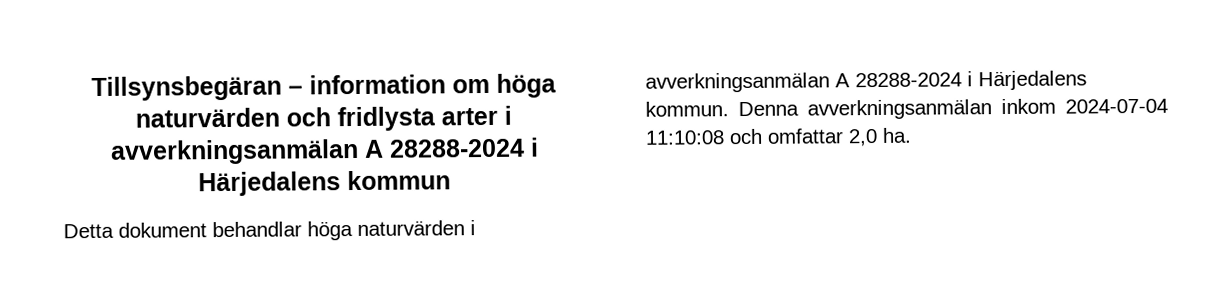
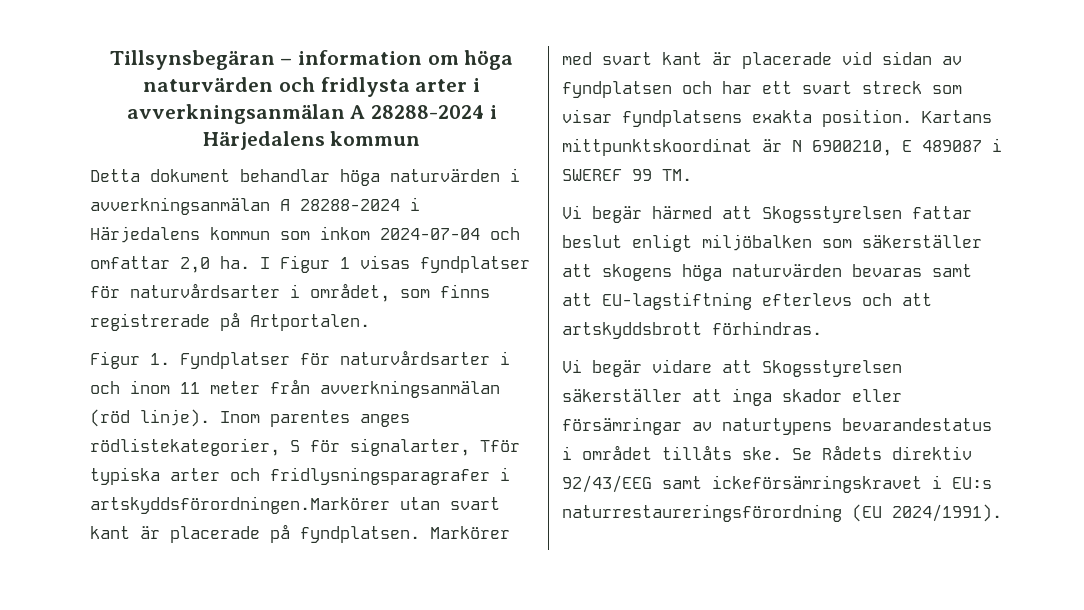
[645,99,992,120] kommun. Denna avverkningsanmälan -> [210,227,310,240] kommun som
[645,130,724,145] 11:10:08 -> (480, 234) none
(911, 135) none -> [260,255,530,273] [90,283,490,302] [90,312,370,331] [90,350,510,369] [90,379,500,398] [90,409,410,427] [90,438,520,456] [90,467,510,485] [90,496,500,514] [90,524,510,543] [562,51,962,69] [562,81,962,98] [562,109,992,127] [562,138,1002,156] [562,169,692,181] [562,205,972,223] [562,234,982,252] [562,264,972,281] [562,292,932,310] [562,321,822,339] [562,359,902,377] [562,388,902,406] [562,417,992,435] [562,445,972,460] [562,475,992,493] [562,504,1002,522] I Figur 1 visas fyndplatser för naturvårdsarter i området, som finns registrerade på Artportalen. // Figur 1. Fyndplatser för naturvårdsarter i och inom 11 meter från avverkningsanmälan (röd linje). Inom parentes anges rödlistekategorier, S för signalarter, Tför typiska arter och fridlysningsparagrafer i artskyddsförordningen.Markörer utan svart kant är placerade på fyndplatsen. Markörer med svart kant är placerade vid sidan av fyndplatsen och har ett svart streck som visar fyndplatsens exakta position. Kartans mittpunktskoordinat är N 6900210, E 489087 i SWEREF 99 TM. // Vi begär härmed att Skogsstyrelsen fattar beslut enligt miljöbalken som säkerställer att skogens höga naturvärden bevaras samt att EU-lagstiftning efterlevs och att artskyddsbrott förhindras. // Vi begär vidare att Skogsstyrelsen säkerställer att inga skador eller försämringar av naturtypens bevarandestatus i området tillåts ske. Se Rådets direktiv 92/43/EEG samt ickeförsämringskravet i EU:s naturrestaureringsförordning (EU 2024/1991).

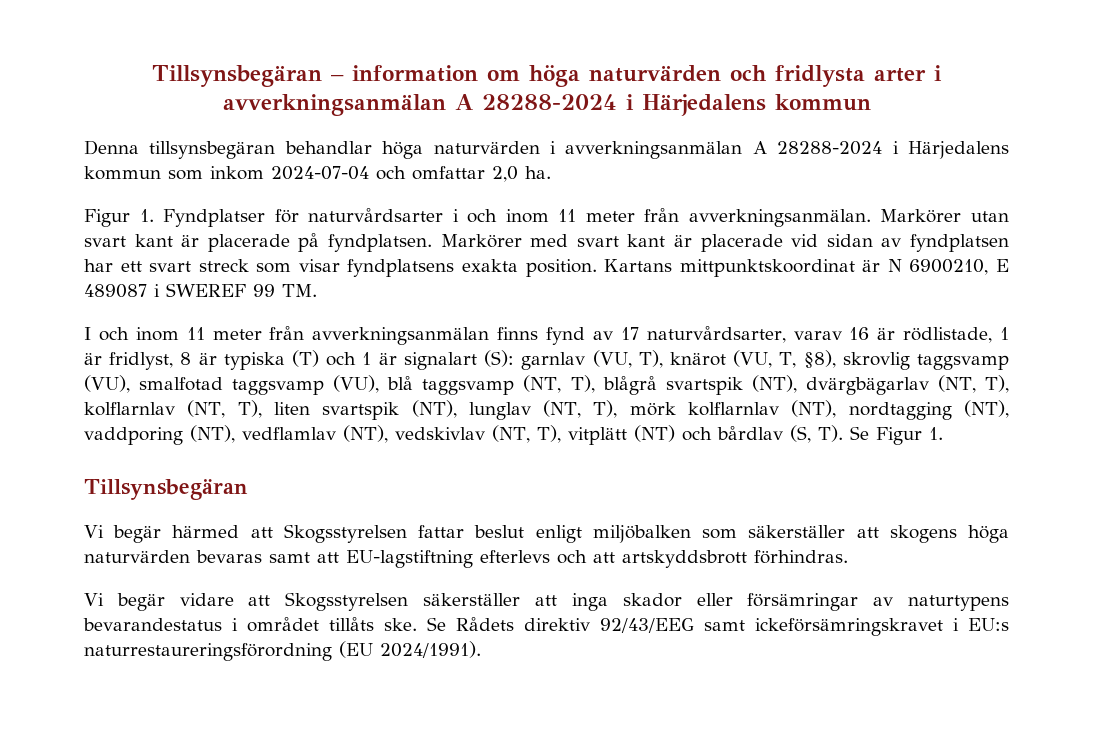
[90,169,230,182] Detta dokument -> [84,140,276,159] Denna tillsynsbegäran
[260,255,530,273] [90,283,490,302] [90,312,370,331] I Figur 1 visas fyndplatser för naturvårdsarter i området, som finns registrerade på Artportalen. -> (551, 172) none
[320,380,500,398] [90,409,410,427] [90,438,520,456] [90,467,510,485] [90,496,390,514] avverkningsanmälan (röd linje). Inom parentes anges rödlistekategorier, S för signalarter, Tför typiska arter och fridlysningsparagrafer i artskyddsförordningen.Markörer -> [688,209,962,227] avverkningsanmälan. Markörer
[682,81,712,94] och -> (1010, 243) none
(692, 175) none -> [84,326,1009,345] [84,350,1009,370] [84,375,1009,395] [84,400,1010,420] [84,425,943,445] [84,479,248,500] // I och inom 11 meter från avverkningsanmälan finns fynd av 17 naturvårdsarter, varav 16 är rödlistade, 1 är fridlyst, 8 är typiska (T) och 1 är signalart (S): garnlav (VU, T), knärot (VU, T, §8), skrovlig taggsvamp (VU), smalfotad taggsvamp (VU), blå taggsvamp (NT, T), blågrå svartspik (NT), dvärgbägarlav (NT, T), kolflarnlav (NT, T), liten svartspik (NT), lunglav (NT, T), mörk kolflarnlav (NT), nordtagging (NT), vaddporing (NT), vedflamlav (NT), vedskivlav (NT, T), vitplätt (NT) och bårdlav (S, T). Se Figur 1. // Tillsynsbegäran

